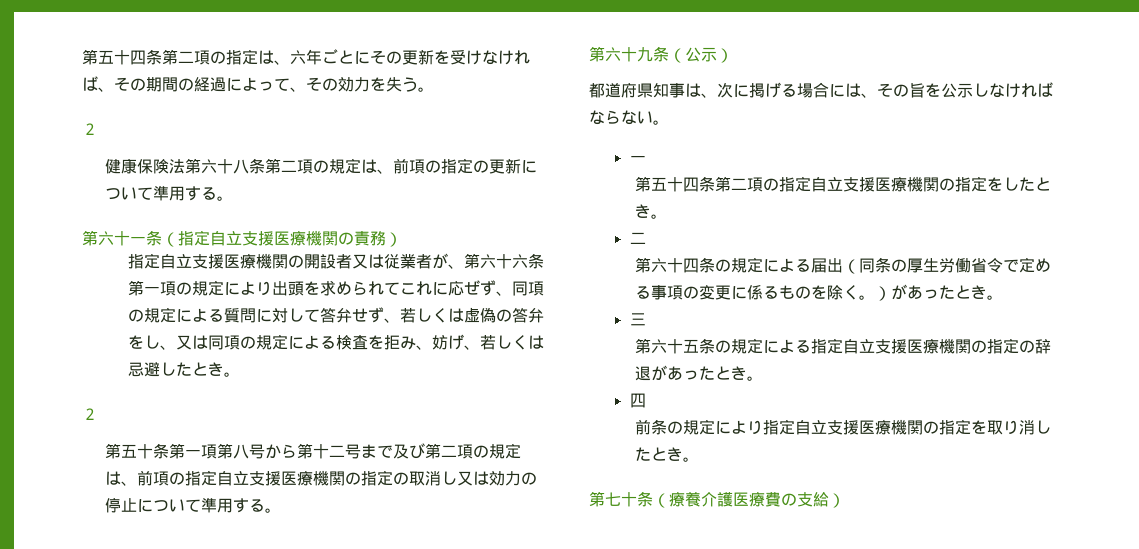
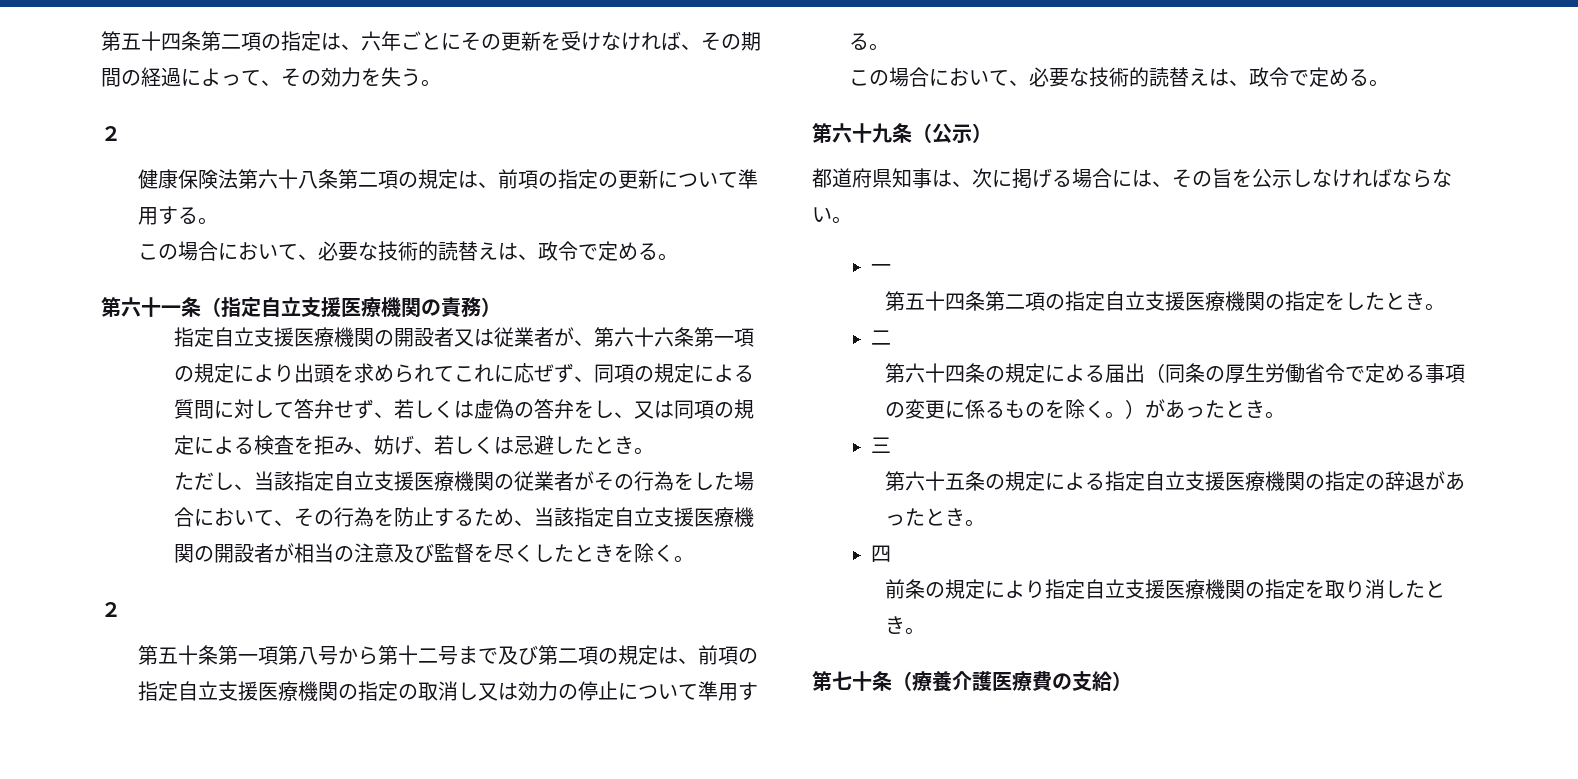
(234, 198) none -> [137,241,678,261] // この場合において、必要な技術的読替えは、政令で定める。
(241, 374) none -> [174,471,755,491] [174,507,755,527] [174,543,695,563] // ただし、当該指定自立支援医療機関の従業者がその行為をした場合において、その行為を防止するため、当該指定自立支援医療機関の開設者が相当の注意及び監督を尽くしたときを除く。
(282, 510) none -> [848,67,1389,87] // この場合において、必要な技術的読替えは、政令で定める。

